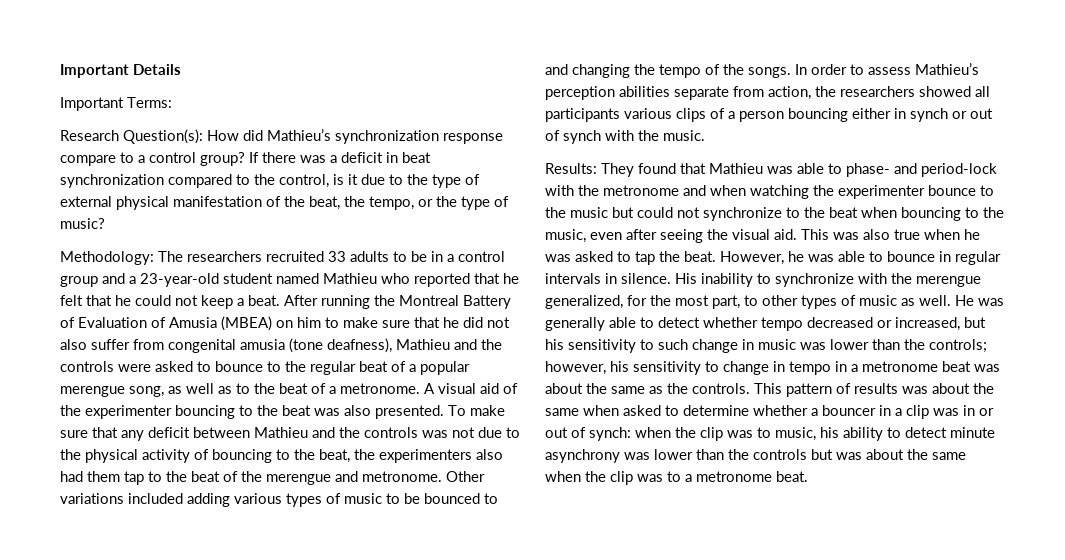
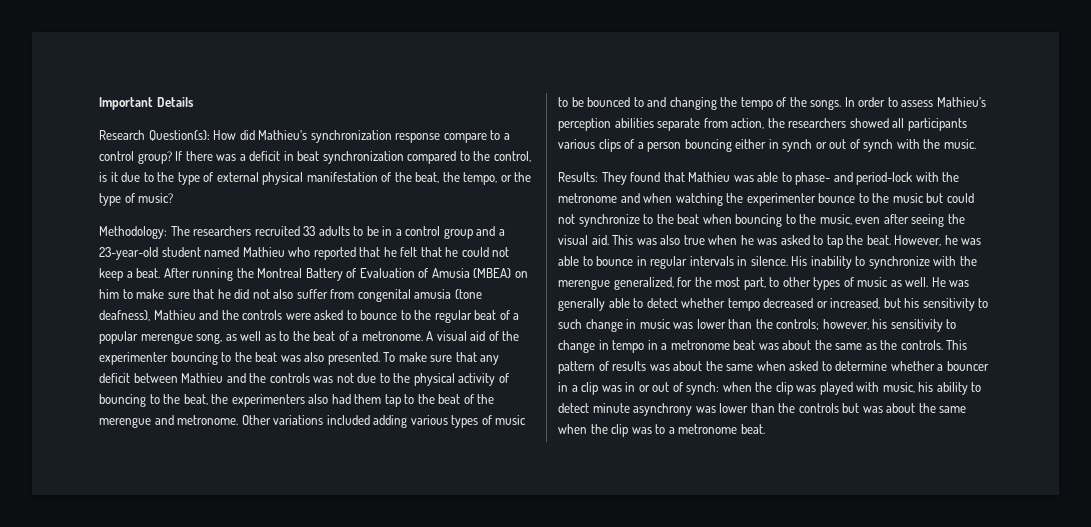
[60,97,172,111] // Important Terms: -> (194, 102) none
[757,427,771,438] to -> [819,382,880,395] played with

